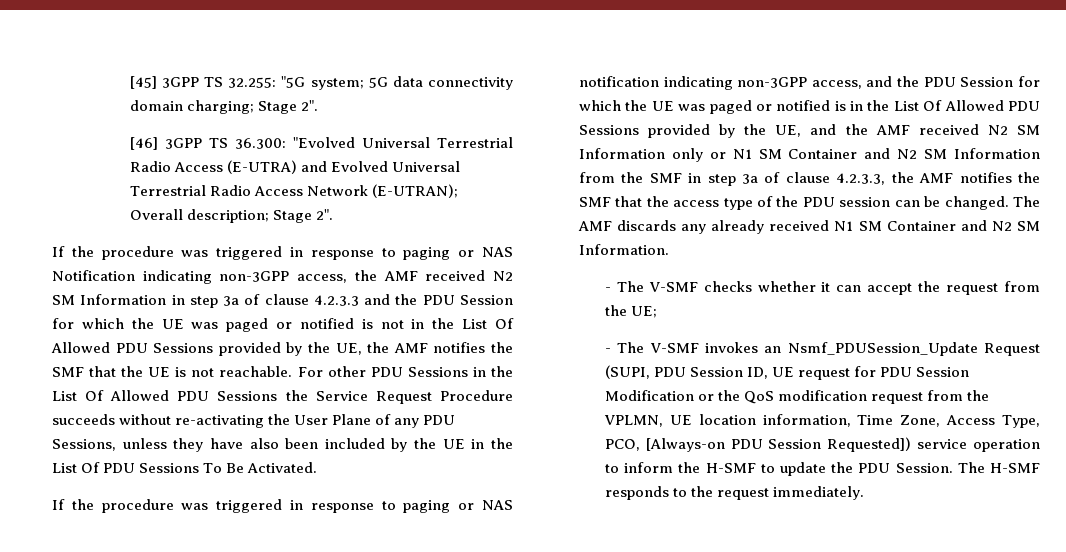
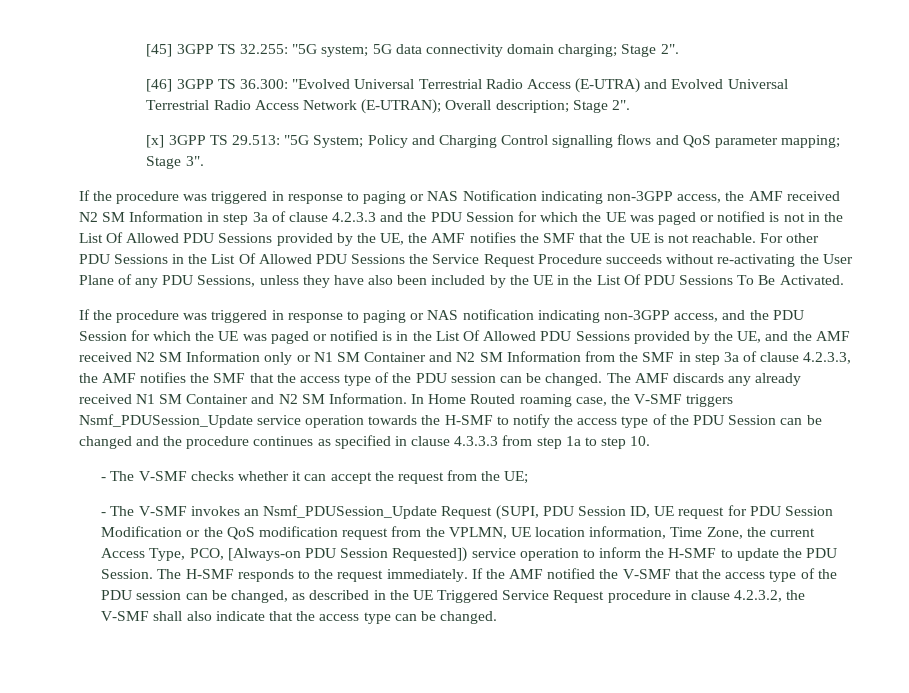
(333, 214) none -> [146,134,841,148] [146,156,204,169] // [x] 3GPP TS 29.513: "5G System; Policy and Charging Control signalling flows and QoS parameter mapping; Stage 3".
(669, 249) none -> [411,394,734,407] [78,414,822,428] [78,435,651,449] In Home Routed roaming case, the V-SMF triggers Nsmf_PDUSession_Update service operation towards the H-SMF to notify the access type of the PDU Session can be changed and the procedure continues as specified in clause 4.3.3.3 from step 1a to step 10.
(941, 421) none -> [746,527,815,537] the current
(865, 493) none -> [471,568,837,582] [101,590,806,603] [101,611,498,624] If the AMF notified the V-SMF that the access type of the PDU session can be changed, as described in the UE Triggered Service Request procedure in clause 4.2.3.2, the V-SMF shall also indicate that the access type can be changed.

